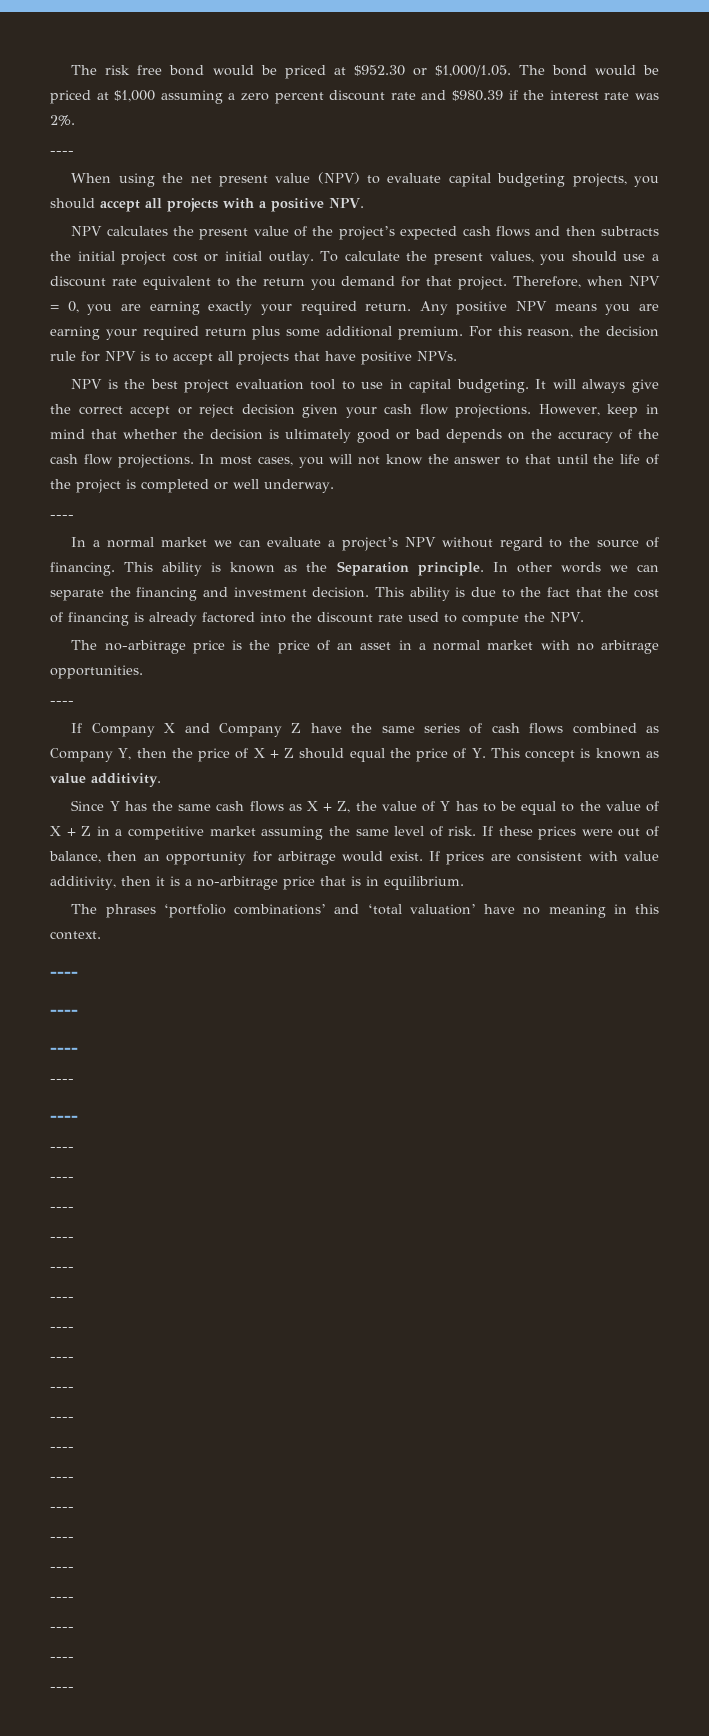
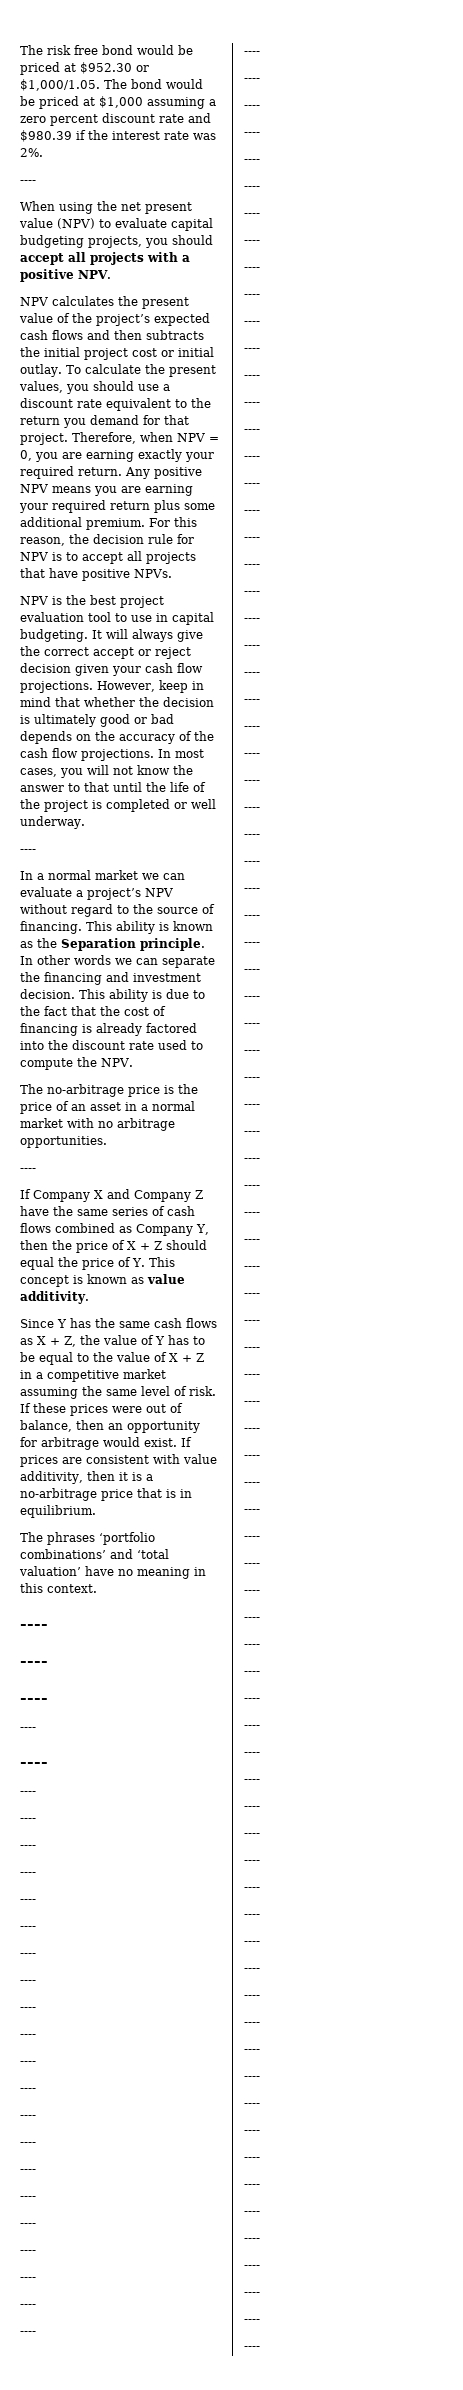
(74, 1689) none -> [20,2304,36,2308] [20,2331,36,2335] [244,51,260,55] [244,78,260,82] [244,105,260,109] [244,132,260,136] [244,159,260,163] [244,186,260,190] [244,213,260,217] [244,240,260,244] [244,267,260,271] [244,294,260,298] [244,321,260,325] [244,348,260,352] [244,375,260,379] [244,402,260,406] [244,429,260,433] [244,456,260,460] [244,483,260,487] [244,510,260,514] [244,537,260,541] [244,564,260,568] [244,591,260,595] [244,618,260,622] [244,645,260,649] [244,672,260,676] [244,699,260,703] [244,726,260,730] [244,753,260,757] [244,780,260,784] [244,807,260,811] [244,834,260,838] [244,861,260,865] [244,888,260,892] [244,915,260,919] [244,942,260,946] [244,969,260,973] [244,996,260,1000] [244,1023,260,1027] [244,1050,260,1054] [244,1077,260,1081] [244,1104,260,1108] [244,1131,260,1135] [244,1158,260,1162] [244,1185,260,1189] [244,1212,260,1216] [244,1239,260,1243] [244,1266,260,1270] [244,1293,260,1297] [244,1320,260,1324] [244,1347,260,1351] [244,1374,260,1378] [244,1401,260,1405] [244,1428,260,1432] [244,1455,260,1459] [244,1482,260,1486] [244,1509,260,1513] [244,1536,260,1540] [244,1563,260,1567] [244,1590,260,1594] [244,1617,260,1621] [244,1644,260,1648] [244,1671,260,1675] [244,1698,260,1702] [244,1725,260,1729] [244,1752,260,1756] [244,1779,260,1783] [244,1806,260,1810] [244,1833,260,1837] [244,1860,260,1864] [244,1887,260,1891] [244,1914,260,1918] [244,1941,260,1945] [244,1968,260,1972] [244,1995,260,1999] [244,2022,260,2026] [244,2049,260,2053] [244,2076,260,2080] [244,2103,260,2107] [244,2130,260,2134] [244,2157,260,2161] [244,2184,260,2188] [244,2211,260,2215] [244,2238,260,2242] [244,2265,260,2269] [244,2292,260,2296] [244,2319,260,2323] [244,2346,260,2350] // ---- // ---- // ---- // ---- // ---- // ---- // ---- // ---- // ---- // ---- // ---- // ---- // ---- // ---- // ---- // ---- // ---- // ---- // ---- // ---- // ---- // ---- // ---- // ---- // ---- // ---- // ---- // ---- // ---- // ---- // ---- // ---- // ---- // ---- // ---- // ---- // ---- // ---- // ---- // ---- // ---- // ---- // ---- // ---- // ---- // ---- // ---- // ---- // ---- // ---- // ---- // ---- // ---- // ---- // ---- // ---- // ---- // ---- // ---- // ---- // ---- // ---- // ---- // ---- // ---- // ---- // ---- // ---- // ---- // ---- // ---- // ---- // ---- // ---- // ---- // ---- // ---- // ---- // ---- // ---- // ---- // ---- // ---- // ---- // ---- // ---- // ---- // ----

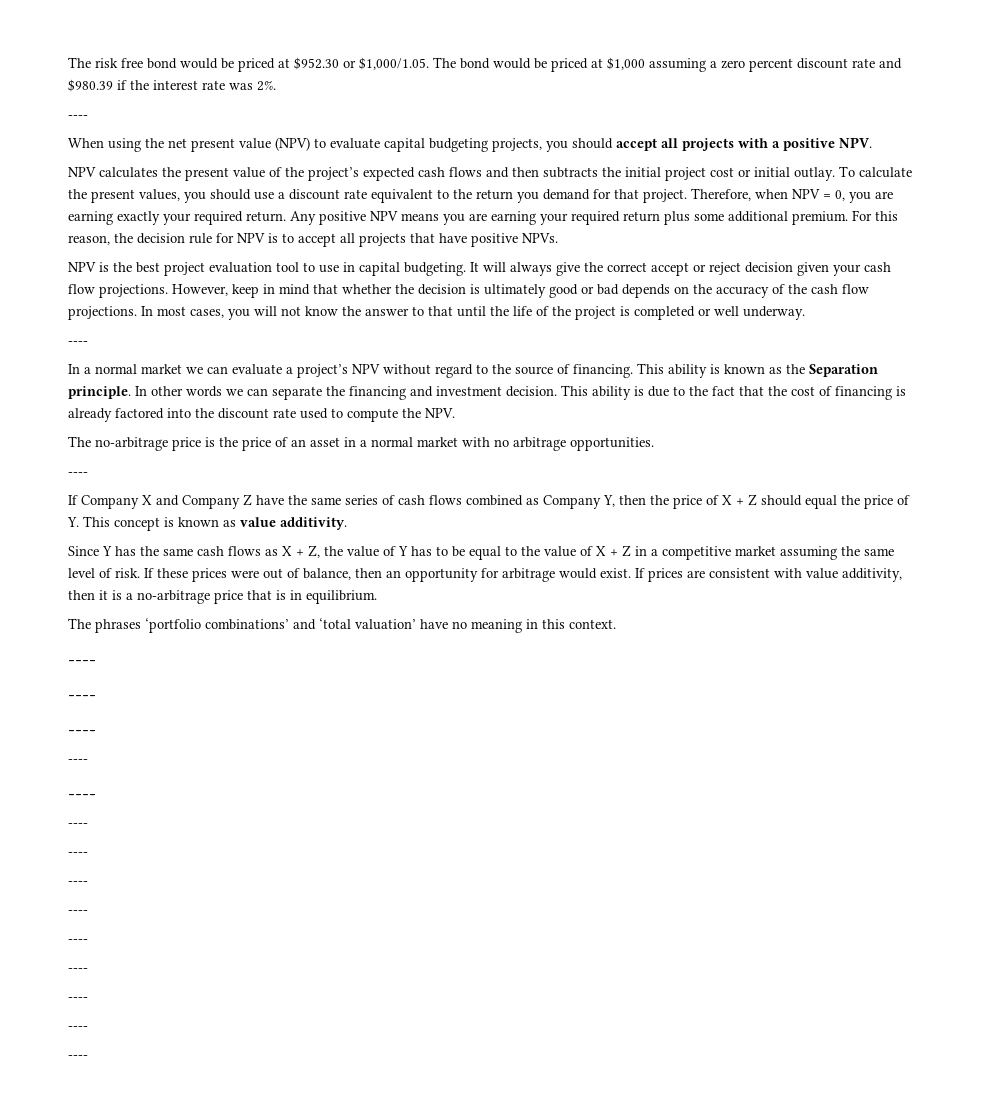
[20,2034,36,2038] [20,2061,36,2065] [20,2088,36,2092] [20,2115,36,2119] [20,2142,36,2146] [20,2169,36,2173] [20,2196,36,2200] [20,2223,36,2227] [20,2250,36,2254] [20,2277,36,2281] [20,2304,36,2308] [20,2331,36,2335] [244,51,260,55] [244,78,260,82] [244,105,260,109] [244,132,260,136] [244,159,260,163] [244,186,260,190] [244,213,260,217] [244,240,260,244] [244,267,260,271] [244,294,260,298] [244,321,260,325] [244,348,260,352] [244,375,260,379] [244,402,260,406] [244,429,260,433] [244,456,260,460] [244,483,260,487] [244,510,260,514] [244,537,260,541] [244,564,260,568] [244,591,260,595] [244,618,260,622] [244,645,260,649] [244,672,260,676] [244,699,260,703] [244,726,260,730] [244,753,260,757] [244,780,260,784] [244,807,260,811] [244,834,260,838] [244,861,260,865] [244,888,260,892] [244,915,260,919] [244,942,260,946] [244,969,260,973] [244,996,260,1000] [244,1023,260,1027] [244,1050,260,1054] [244,1077,260,1081] [244,1104,260,1108] [244,1131,260,1135] [244,1158,260,1162] [244,1185,260,1189] [244,1212,260,1216] [244,1239,260,1243] [244,1266,260,1270] [244,1293,260,1297] [244,1320,260,1324] [244,1347,260,1351] [244,1374,260,1378] [244,1401,260,1405] [244,1428,260,1432] [244,1455,260,1459] [244,1482,260,1486] [244,1509,260,1513] [244,1536,260,1540] [244,1563,260,1567] [244,1590,260,1594] [244,1617,260,1621] [244,1644,260,1648] [244,1671,260,1675] [244,1698,260,1702] [244,1725,260,1729] [244,1752,260,1756] [244,1779,260,1783] [244,1806,260,1810] [244,1833,260,1837] [244,1860,260,1864] [244,1887,260,1891] [244,1914,260,1918] [244,1941,260,1945] [244,1968,260,1972] [244,1995,260,1999] [244,2022,260,2026] [244,2049,260,2053] [244,2076,260,2080] [244,2103,260,2107] [244,2130,260,2134] [244,2157,260,2161] [244,2184,260,2188] [244,2211,260,2215] [244,2238,260,2242] [244,2265,260,2269] [244,2292,260,2296] [244,2319,260,2323] [244,2346,260,2350] // ---- // ---- // ---- // ---- // ---- // ---- // ---- // ---- // ---- // ---- // ---- // ---- // ---- // ---- // ---- // ---- // ---- // ---- // ---- // ---- // ---- // ---- // ---- // ---- // ---- // ---- // ---- // ---- // ---- // ---- // ---- // ---- // ---- // ---- // ---- // ---- // ---- // ---- // ---- // ---- // ---- // ---- // ---- // ---- // ---- // ---- // ---- // ---- // ---- // ---- // ---- // ---- // ---- // ---- // ---- // ---- // ---- // ---- // ---- // ---- // ---- // ---- // ---- // ---- // ---- // ---- // ---- // ---- // ---- // ---- // ---- // ---- // ---- // ---- // ---- // ---- // ---- // ---- // ---- // ---- // ---- // ---- // ---- // ---- // ---- // ---- // ---- // ---- // ---- // ---- // ---- // ---- // ---- // ---- // ---- // ---- // ---- // ---- -> (88, 1057) none

